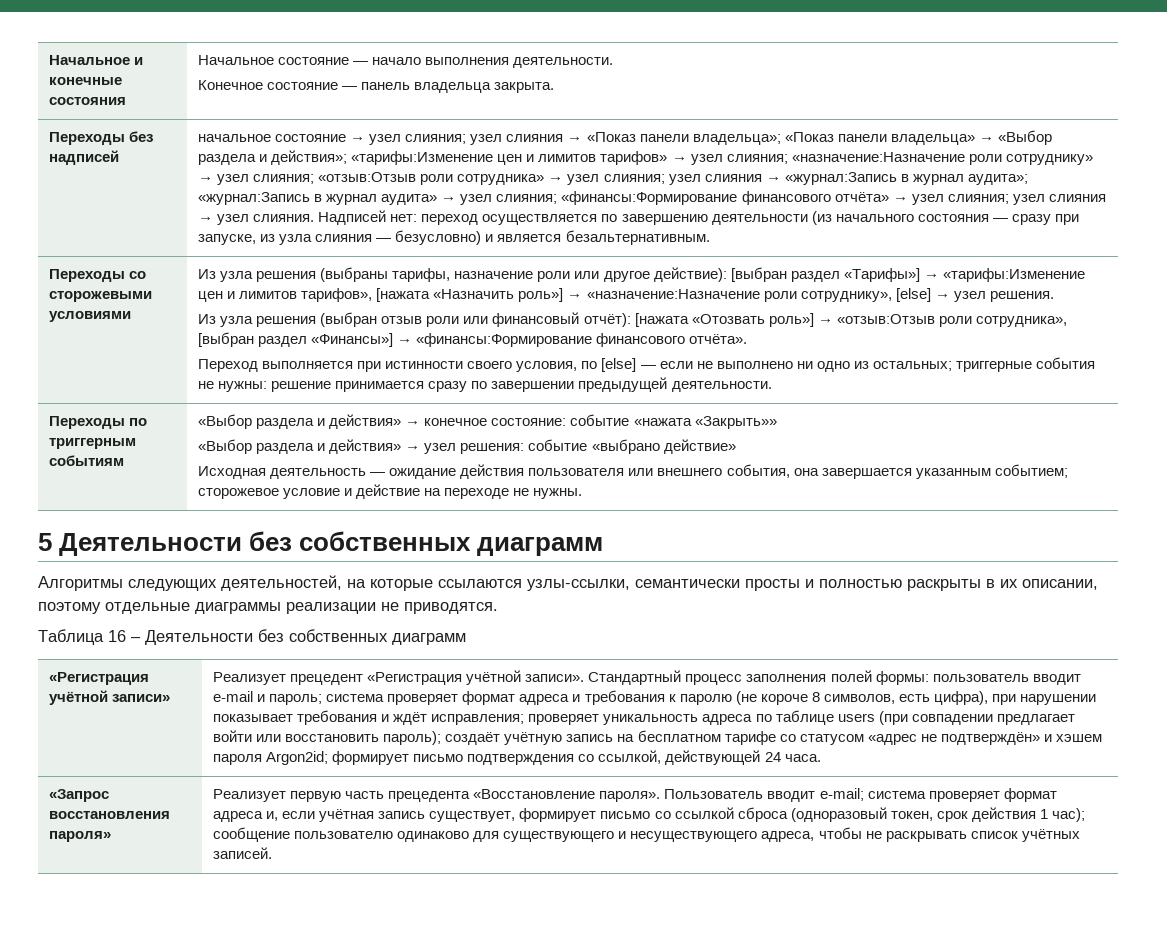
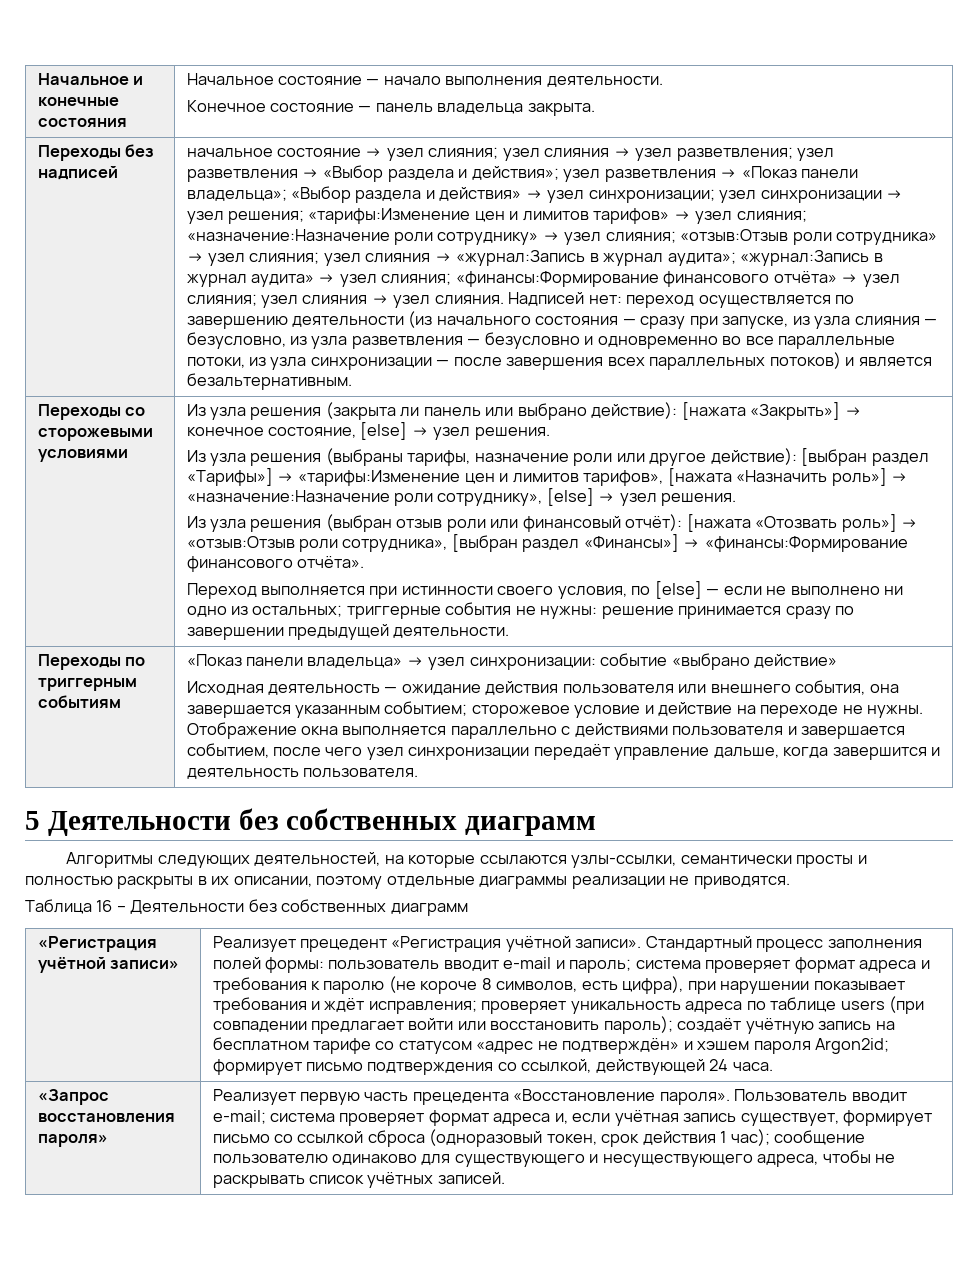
[586,132,975,145] «Показ панели владельца»; «Показ панели владельца» -> [635,147,835,161] [186,169,298,182] узел разветвления; узел разветвления
(348, 157) none -> [563,166,859,182] [186,186,904,203] [186,210,305,224] узел разветвления → «Показ панели владельца»; «Выбор раздела и действия» → узел синхронизации; узел синхронизации → узел решения;
[395,230,482,245] безусловно) -> [186,332,896,349] [186,352,841,370] безусловно, из узла разветвления — безусловно и одновременно во все параллельные потоки, из узла синхронизации — после завершения всех параллельных потоков)
(317, 276) none -> [325,402,862,420] [186,422,550,440] [186,450,322,466] (закрыта ли панель или выбрано действие): [нажата «Закрыть»] → конечное состояние, [else] → узел решения. // Из узла решения
[198,414,777,429] [198,439,525,454] «Выбор раздела и действия» → конечное состояние: событие «нажата «Закрыть»» // «Выбор раздела и действия» → узел решения: -> [186,654,596,670] «Показ панели владельца» → узел синхронизации:
(583, 493) none -> [186,722,906,739] [186,743,941,760] [186,768,419,779] Отображение окна выполняется параллельно с действиями пользователя и завершается событием, после чего узел синхронизации передаёт управление дальше, когда завершится и деятельность пользователя.

